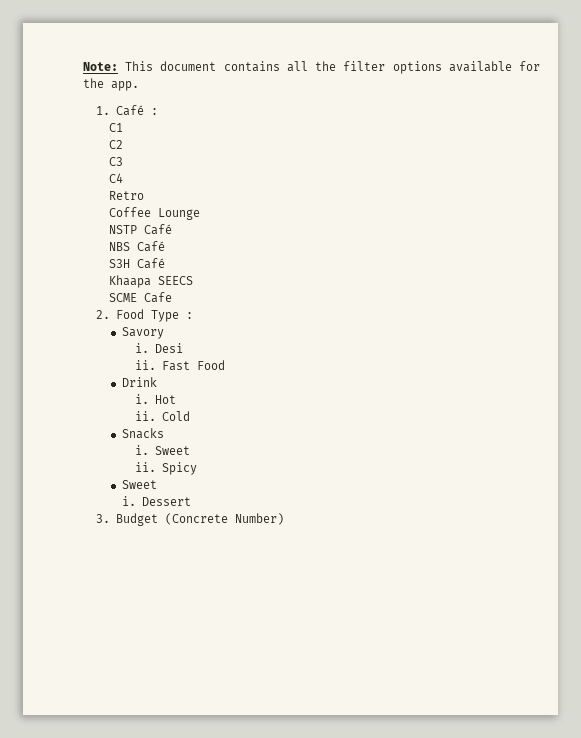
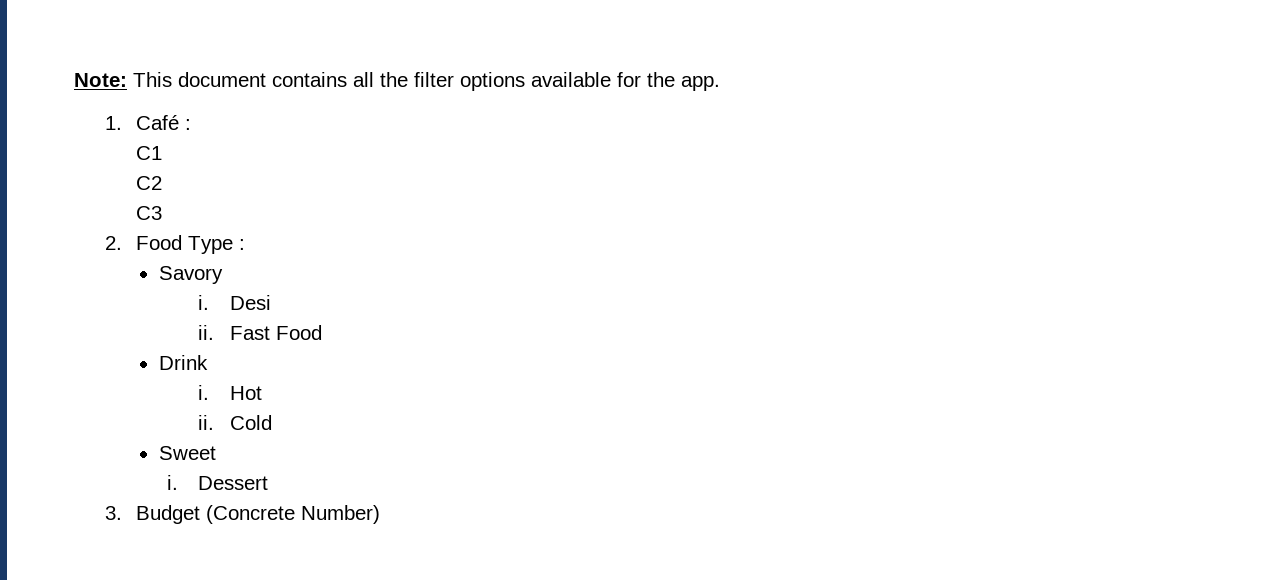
[108,173,123,183] [108,191,144,200] [108,207,200,220] [108,224,172,235] [108,241,165,252] [108,258,165,269] [108,275,193,288] [108,292,172,303] // C4 // Retro // Coffee Lounge // NSTP Café // NBS Café // S3H Café // Khaapa SEECS // SCME Cafe -> (163, 213) none
[121,428,164,439] [134,445,190,455] [134,462,197,475] // Snacks // i. Sweet // ii. Spicy -> (272, 422) none

